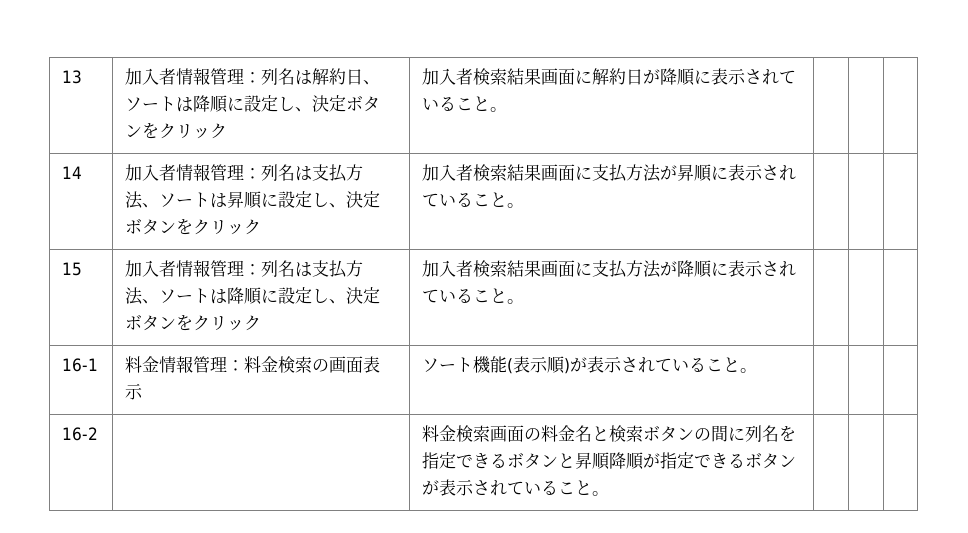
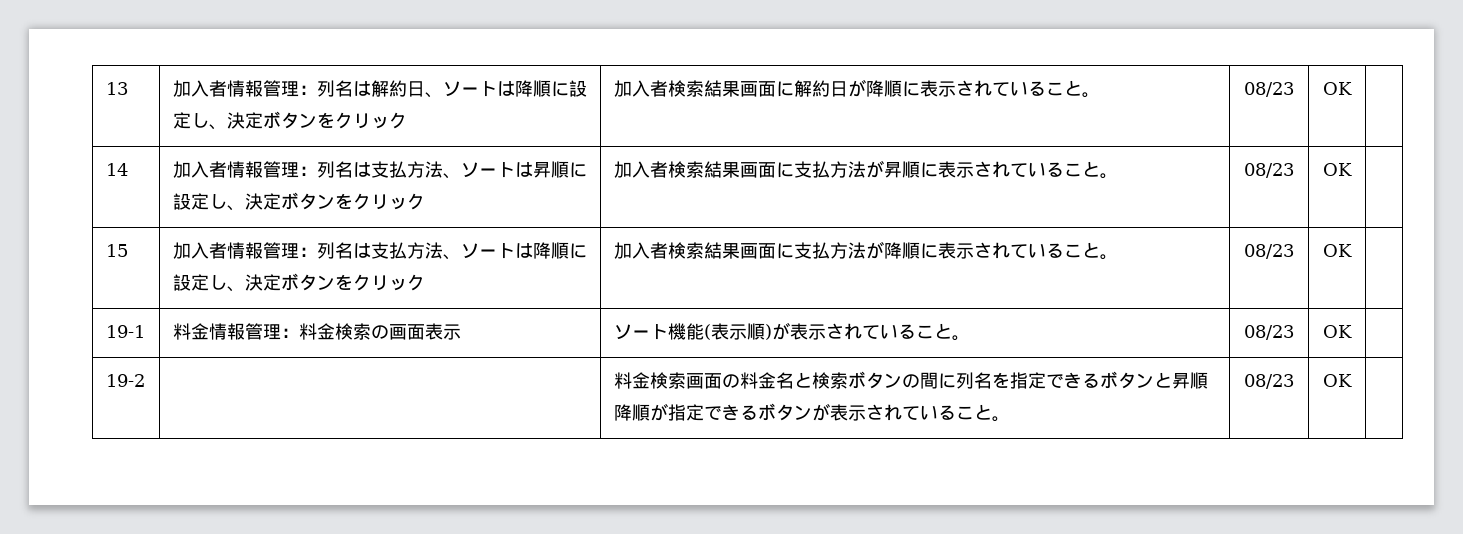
(508, 109) | -> [1244,82,1294,97] [1323,82,1352,95] 08/23 | OK
(525, 205) | -> [1244,163,1294,178] [1323,163,1352,176] 08/23 | OK
[62,358,99,372] | | // 16-1 -> [1244,244,1294,259] [1323,244,1352,257] [105,325,145,338] 08/23 | OK | // 19-1
[62,427,99,441] | | // 16-2 -> [1244,325,1294,340] [1323,325,1352,338] [105,374,145,387] 08/23 | OK | // 19-2
(610, 493) | -> [1244,374,1294,389] [1323,374,1352,387] 08/23 | OK

